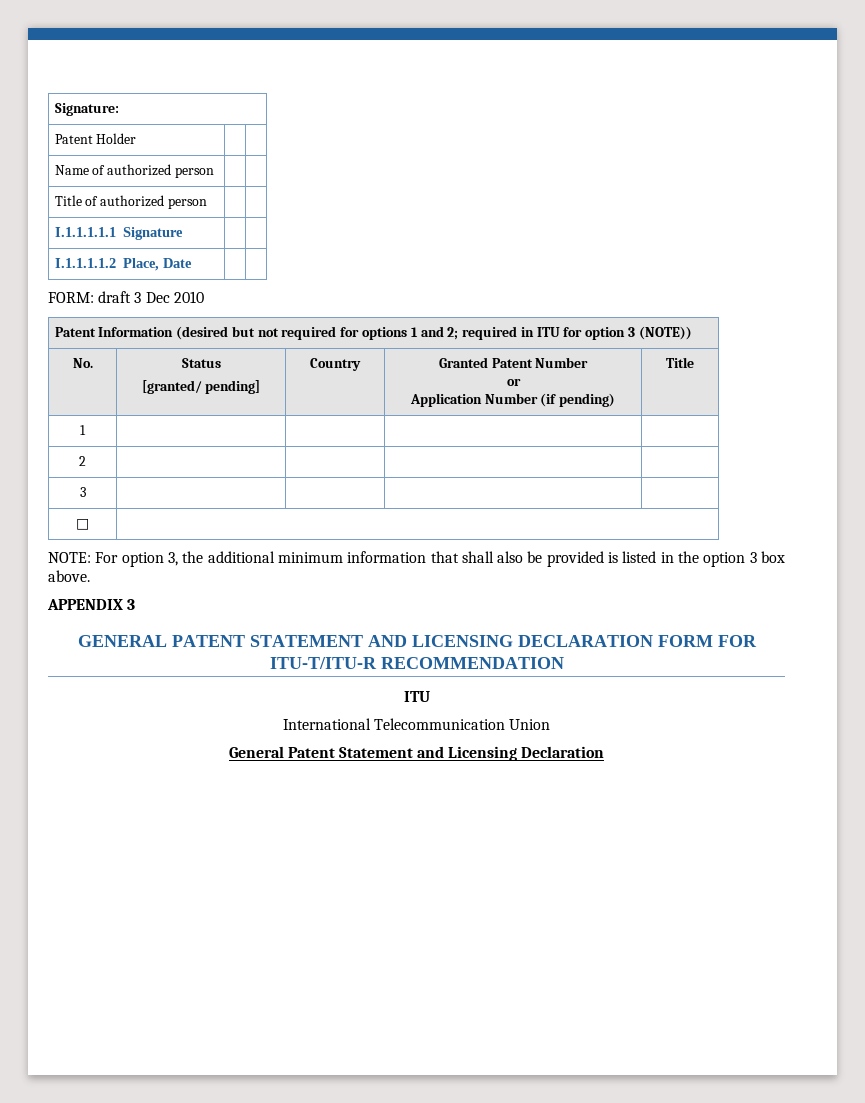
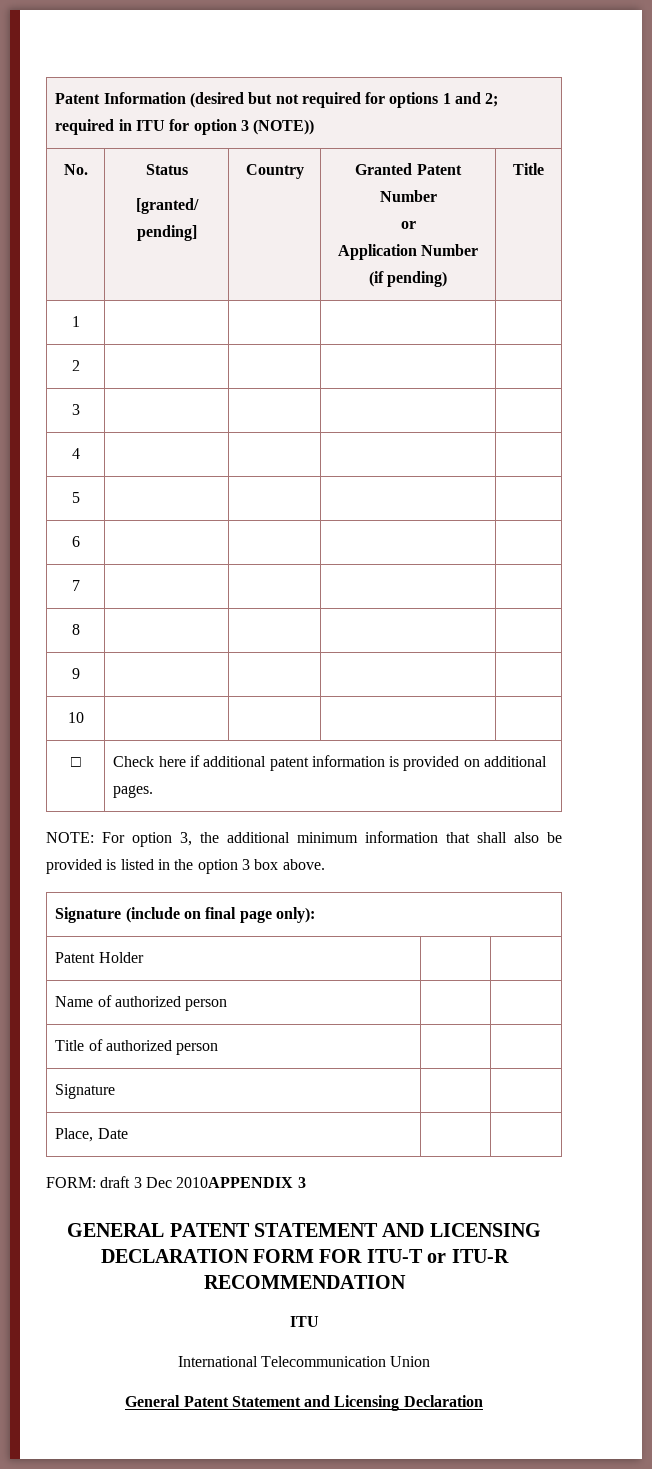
[54,103,119,116] [54,133,137,144] [54,164,214,178] [54,195,207,209] [54,227,183,240] [54,258,192,271] [48,291,204,303] Signature: // Patent Holder | | // Name of authorized person | | // Title of authorized person | | // I.1.1.1.1.1 Signature | | // I.1.1.1.1.2 Place, Date | | // FORM: draft 3 Dec 2010 // -> (55, 98) none
[76,519,89,530] □ | -> [71,448,80,459] [71,492,80,503] [71,536,80,547] [71,580,80,591] [71,624,80,635] [71,668,80,679] [67,712,84,723] [70,757,81,767] [113,755,548,771] [113,785,154,798] 4 | | | | // 5 | | | | // 6 | | | | // 7 | | | | // 8 | | | | // 9 | | | | // 10 | | | | // □ | Check here if additional patent information is provided on additional pages.
[47,599,123,610] // APPENDIX -> [55,907,315,923] [55,952,144,963] [55,995,228,1011] [55,1039,219,1055] [55,1084,116,1099] [55,1128,128,1142] [46,1176,294,1188] // Signature (include on final page only): // Patent Holder | | // Name of authorized person | | // Title of authorized person | | // Signature | | // Place, Date | | // FORM: draft 3 Dec 2010APPENDIX
[269,657,377,669] ITU-T/ITU-R -> [366,1249,509,1263] ITU-T or ITU-R

